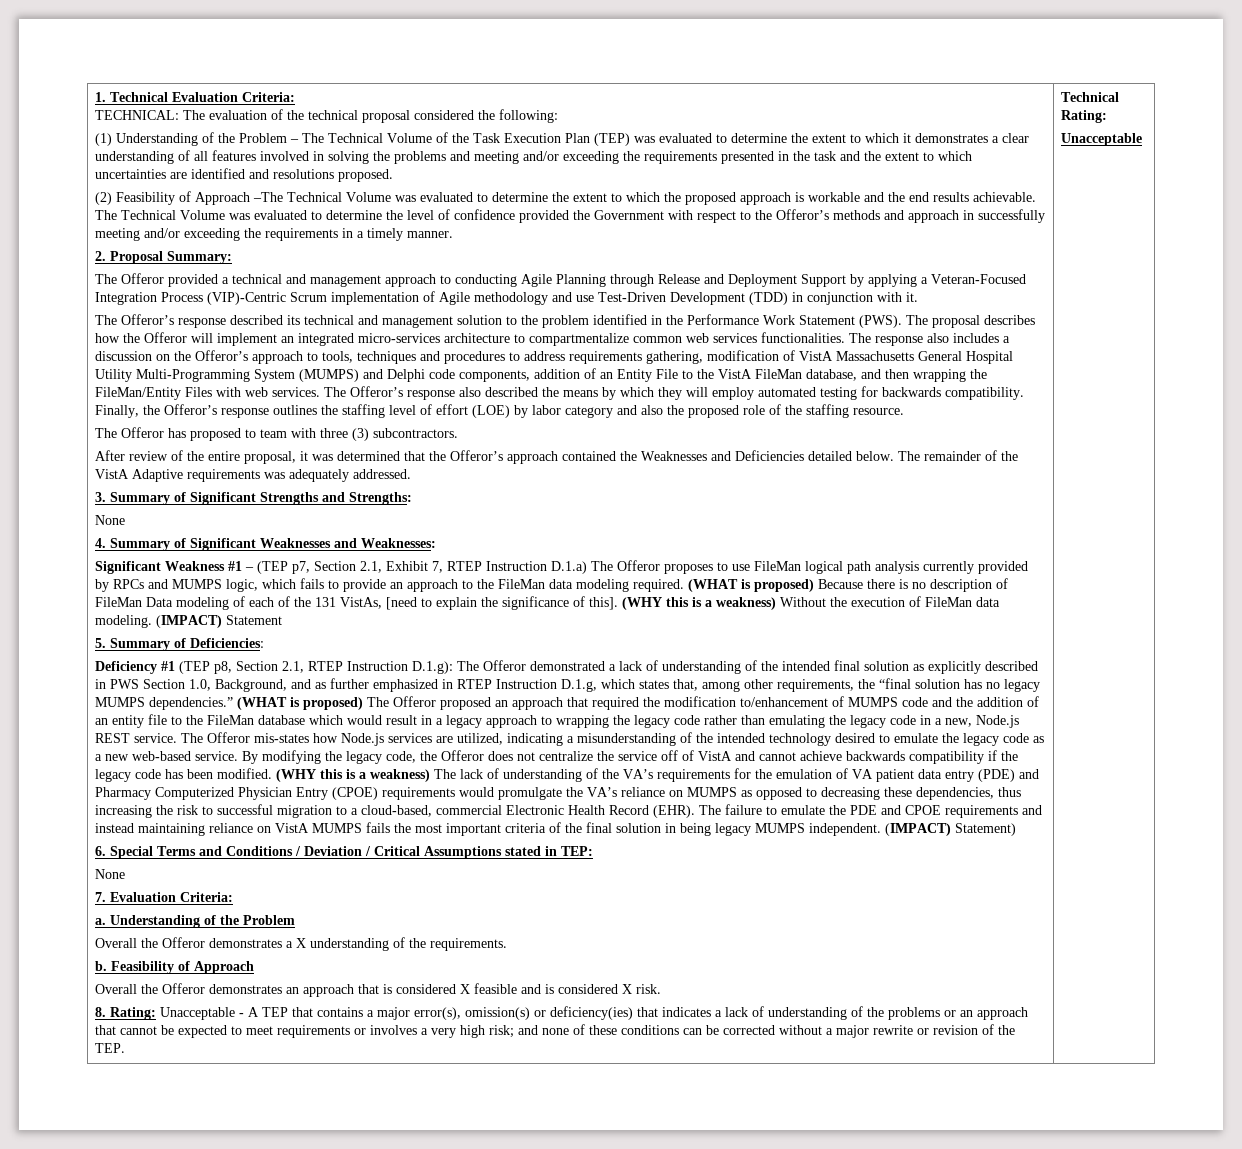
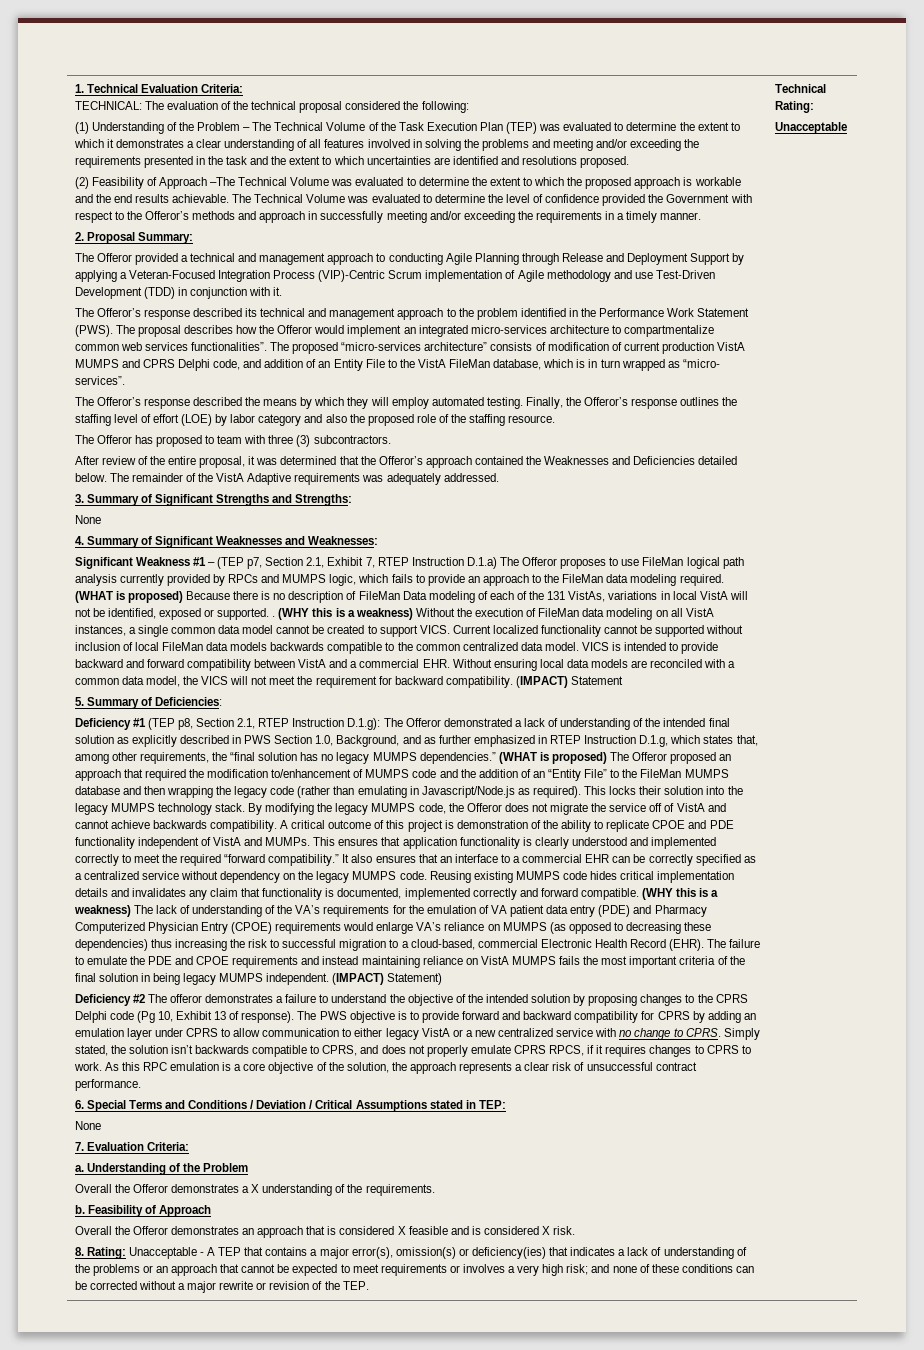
[457,315,503,325] solution -> [397,308,444,320] approach
[191,333,214,343] will -> [314,325,345,334] would
[761,332,1011,346] [95,350,1014,364] [95,369,531,382] functionalities. The response also includes a discussion on the Offeror’s approach to tools, techniques and procedures to address requirements gathering, modification of VistA Massachusetts General Hospital Utility Multi-Programming System (MUMPS) and Delphi code components, -> [190,342,746,354] [74,359,262,371] functionalities”. The proposed “micro-services architecture” consists of modification of current production VistA MUMPS and CPRS Delphi code, and
[861,369,988,382] [95,386,482,400] and then wrapping the FileMan/Entity Files with web services. The Offeror’s response also -> [543,359,720,371] [74,376,125,385] [74,397,190,409] which is in turn wrapped as “micro- services”. // The Offeror’s response
[820,386,1025,400] testing for backwards compatibility. -> [486,397,523,409] testing.
[386,596,619,610] [need to explain the significance of this]. -> [608,591,748,600] [74,608,276,620] variations in local VistA will not be identified, exposed or supported. .
[95,615,153,628] modeling. -> [606,608,714,620] [74,625,744,637] [74,642,719,654] [74,659,736,671] [74,676,513,688] modeling on all VistA instances, a single common data model cannot be created to support VICS. Current localized functionality cannot be supported without inclusion of local FileMan data models backwards compatible to the common centralized data model. VICS is intended to provide backward and forward compatibility between VistA and a commercial EHR. Without ensuring local data models are reconciled with a common data model, the VICS will not meet the requirement for backward compatibility.
[112,714,553,728] entity file to the FileMan database which would result in a legacy approach to -> [548,769,729,781] [74,786,165,795] “Entity File” to the FileMan MUMPS database and then
[704,715,738,725] rather -> [297,786,331,798] (rather
[829,715,1020,728] [95,732,1045,746] [95,751,239,761] the legacy code in a new, Node.js REST service. The Offeror mis-states how Node.js services are utilized, indicating a misunderstanding of the intended technology desired to emulate the legacy code as a new web-based service. -> [409,786,743,798] [74,803,245,815] in Javascript/Node.js as required). This locks their solution into the legacy MUMPS technology stack.
(383, 757) none -> [371,803,416,812] MUMPS
[539,751,594,761] centralize -> [550,803,589,815] migrate
[909,750,1019,764] [95,768,273,782] compatibility if the legacy code has been modified. -> [209,820,734,832] [74,837,717,849] [74,854,756,866] [74,871,735,883] [74,888,639,900] compatibility. A critical outcome of this project is demonstration of the ability to replicate CPOE and PDE functionality independent of VistA and MUMPs. This ensures that application functionality is clearly understood and implemented correctly to meet the required “forward compatibility.” It also ensures that an interface to a commercial EHR can be correctly specified as a centralized service without dependency on the legacy MUMPS code. Reusing existing MUMPS code hides critical implementation details and invalidates any claim that functionality is documented, implemented correctly and forward compatible.
[498,787,584,800] promulgate the -> [376,922,414,934] enlarge
[741,790,753,797] as -> [549,922,566,934] (as
[916,787,995,800] dependencies, -> [74,939,148,951] dependencies)
(1017, 829) none -> [74,994,748,1006] [74,1011,756,1023] [74,1028,760,1040] [74,1045,751,1057] [73,1062,697,1074] [74,1079,141,1091] // Deficiency #2 The offeror demonstrates a failure to understand the objective of the intended solution by proposing changes to the CPRS Delphi code (Pg 10, Exhibit 13 of response). The PWS objective is to provide forward and backward compatibility for CPRS by adding an emulation layer under CPRS to allow communication to either legacy VistA or a new centralized service with no change to CPRS. Simply stated, the solution isn’t backwards compatible to CPRS, and does not properly emulate CPRS RPCS, if it requires changes to CPRS to work. As this RPC emulation is a core objective of the solution, the approach represents a clear risk of unsuccessful contract performance.

